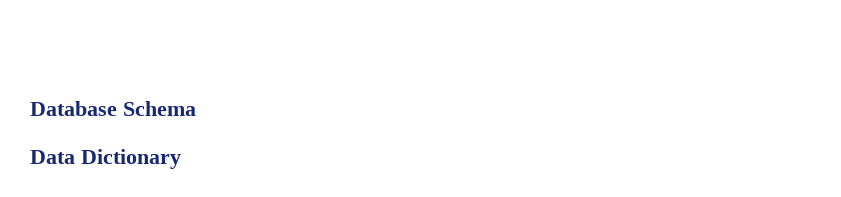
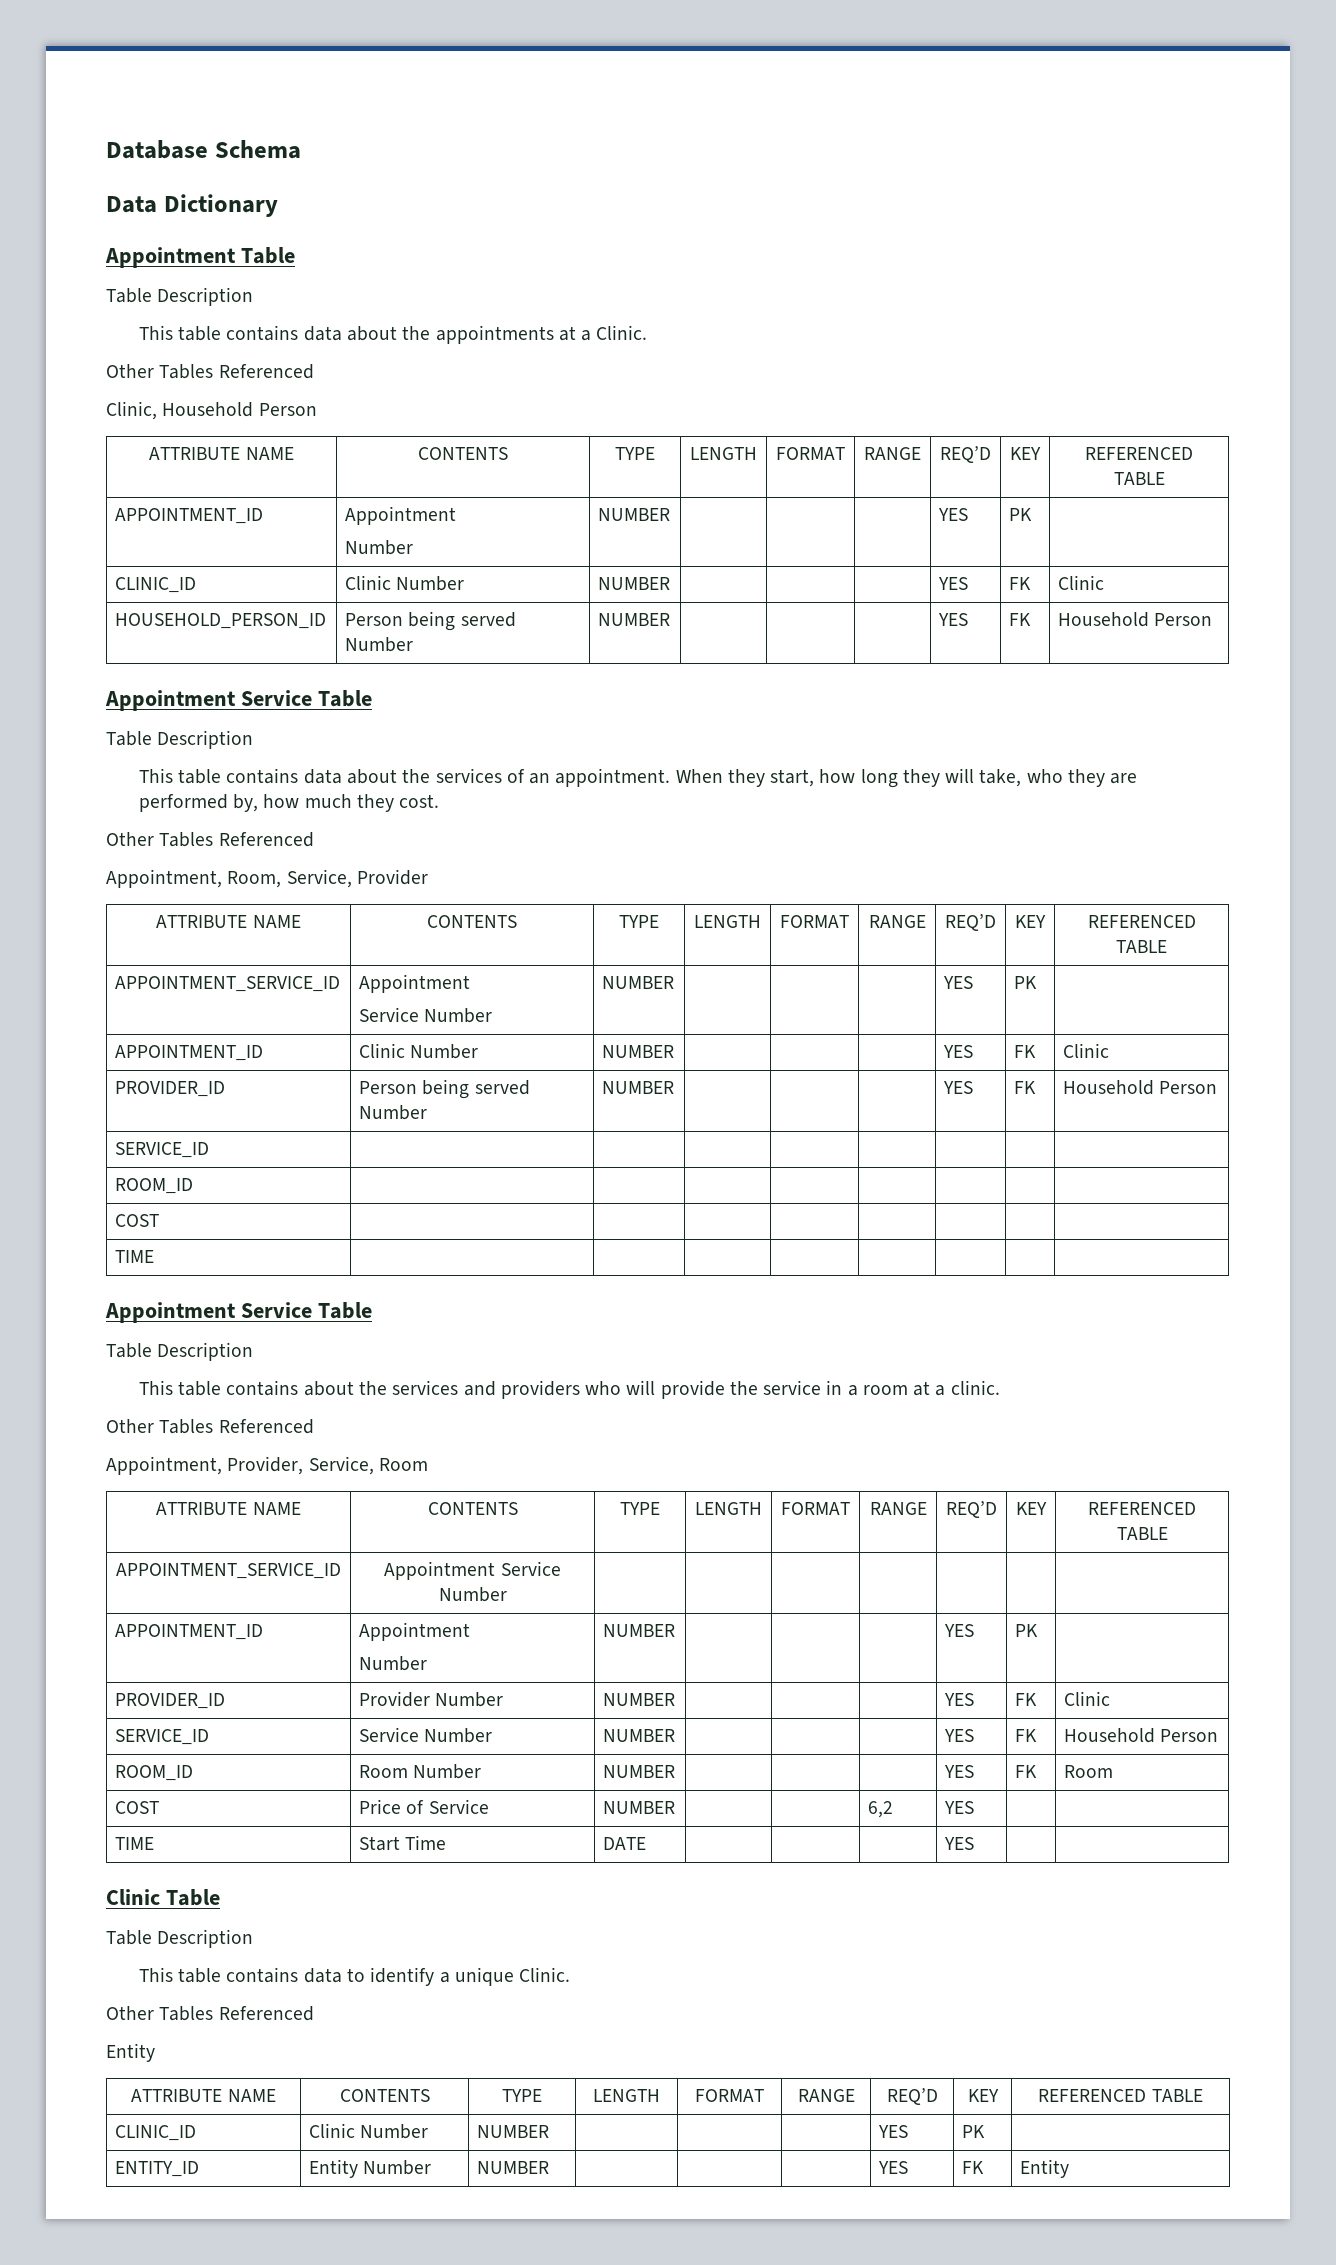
(181, 159) none -> [105,247,295,268] [106,287,254,306] [138,325,648,344] [106,364,314,379] [106,401,317,420] [149,447,294,460] [417,447,508,460] [615,447,655,460] [690,447,757,460] [776,447,845,460] [864,447,921,460] [940,446,991,463] [1010,447,1041,460] [1085,447,1193,460] [1113,472,1165,485] [115,508,264,524] [345,506,457,525] [345,540,414,555] [598,508,671,521] [938,508,969,521] [1009,508,1033,521] [115,577,197,593] [345,575,465,591] [598,577,671,590] [938,577,969,590] [1009,577,1032,590] [1058,575,1105,590] [115,613,327,629] [345,611,516,631] [345,637,414,652] [598,613,671,626] [938,613,969,626] [1009,613,1032,626] [1058,612,1213,627] [105,690,372,711] [106,730,254,749] [138,768,1138,788] [138,794,440,812] [106,832,314,847] [106,869,428,888] [156,915,301,928] [426,915,517,928] [619,915,659,928] [694,915,761,928] [780,915,849,928] [868,915,926,928] [945,914,996,931] [1015,915,1046,928] [1087,915,1196,928] [1116,940,1167,953] [115,976,341,992] [359,974,471,993] [359,1007,493,1023] [602,976,675,989] [943,976,974,989] [1014,976,1038,989] [115,1045,264,1061] [359,1043,479,1059] [602,1045,675,1058] [943,1045,974,1058] [1014,1045,1037,1058] [1063,1043,1110,1058] [115,1081,226,1097] [359,1079,530,1099] [359,1105,428,1120] [602,1081,675,1094] [943,1081,974,1094] [1014,1081,1037,1094] [1063,1080,1218,1095] [115,1142,210,1158] [115,1178,194,1194] [115,1214,160,1227] [115,1250,155,1263] [105,1302,372,1323] [106,1342,254,1361] [138,1380,1000,1399] [106,1419,314,1434] [106,1456,428,1475] [156,1502,301,1515] [427,1502,518,1515] [620,1502,660,1515] [695,1502,762,1515] [781,1502,850,1515] [869,1502,927,1515] [946,1501,997,1518] [1016,1502,1047,1515] [1088,1502,1196,1515] [1116,1527,1168,1540] [116,1563,341,1579] [384,1561,561,1580] [438,1587,507,1602] [115,1624,264,1640] [359,1622,471,1641] [359,1656,428,1671] [603,1624,676,1637] [944,1624,975,1637] [1015,1624,1039,1637] [115,1693,226,1709] [359,1691,504,1707] [603,1693,676,1706] [944,1693,975,1706] [1015,1693,1038,1706] [1064,1691,1111,1706] [115,1729,210,1745] [359,1727,493,1743] [603,1729,676,1742] [944,1729,975,1742] [1015,1729,1038,1742] [1064,1728,1219,1743] [115,1765,194,1781] [359,1764,482,1779] [603,1765,676,1778] [944,1765,975,1778] [1015,1765,1038,1778] [1064,1765,1114,1778] [115,1801,160,1814] [359,1799,489,1814] [603,1801,676,1814] [868,1801,894,1818] [944,1801,975,1814] [115,1837,155,1850] [359,1835,447,1851] [603,1837,647,1850] [944,1837,975,1850] [106,1889,220,1906] [106,1929,254,1948] [138,1967,571,1986] [106,2006,314,2021] [106,2043,155,2062] [131,2089,276,2102] [339,2089,430,2102] [502,2089,542,2102] [593,2089,660,2102] [695,2089,764,2102] [797,2089,855,2102] [886,2088,938,2105] [967,2089,999,2102] [1038,2089,1203,2102] [115,2125,197,2141] [309,2123,429,2139] [477,2125,550,2138] [878,2125,909,2138] [962,2125,986,2138] [115,2161,200,2177] [309,2159,432,2178] [477,2161,550,2174] [878,2161,909,2174] [962,2161,985,2174] [1020,2159,1070,2178] // Appointment Table // Table Description // This table contains data about the appointments at a Clinic. // Other Tables Referenced // Clinic, Household Person // ATTRIBUTE NAME | CONTENTS | TYPE | LENGTH | FORMAT | RANGE | REQ’D | KEY | REFERENCED TABLE // APPOINTMENT_ID | Appointment // Number | NUMBER | | | | YES | PK | // CLINIC_ID | Clinic Number | NUMBER | | | | YES | FK | Clinic // HOUSEHOLD_PERSON_ID | Person being served Number | NUMBER | | | | YES | FK | Household Person // Appointment Service Table // Table Description // This table contains data about the services of an appointment. When they start, how long they will take, who they are performed by, how much they cost. // Other Tables Referenced // Appointment, Room, Service, Provider // ATTRIBUTE NAME | CONTENTS | TYPE | LENGTH | FORMAT | RANGE | REQ’D | KEY | REFERENCED TABLE // APPOINTMENT_SERVICE_ID | Appointment // Service Number | NUMBER | | | | YES | PK | // APPOINTMENT_ID | Clinic Number | NUMBER | | | | YES | FK | Clinic // PROVIDER_ID | Person being served Number | NUMBER | | | | YES | FK | Household Person // SERVICE_ID | | | | | | | | // ROOM_ID | | | | | | | | // COST | | | | | | | | // TIME | | | | | | | | // Appointment Service Table // Table Description // This table contains about the services and providers who will provide the service in a room at a clinic. // Other Tables Referenced // Appointment, Provider, Service, Room // ATTRIBUTE NAME | CONTENTS | TYPE | LENGTH | FORMAT | RANGE | REQ’D | KEY | REFERENCED TABLE // APPOINTMENT_SERVICE_ID | Appointment Service Number | | | | | | | // APPOINTMENT_ID | Appointment // Number | NUMBER | | | | YES | PK | // PROVIDER_ID | Provider Number | NUMBER | | | | YES | FK | Clinic // SERVICE_ID | Service Number | NUMBER | | | | YES | FK | Household Person // ROOM_ID | Room Number | NUMBER | | | | YES | FK | Room // COST | Price of Service | NUMBER | | | 6,2 | YES | | // TIME | Start Time | DATE | | | | YES | | // Clinic Table // Table Description // This table contains data to identify a unique Clinic. // Other Tables Referenced // Entity // ATTRIBUTE NAME | CONTENTS | TYPE | LENGTH | FORMAT | RANGE | REQ’D | KEY | REFERENCED TABLE // CLINIC_ID | Clinic Number | NUMBER | | | | YES | PK | // ENTITY_ID | Entity Number | NUMBER | | | | YES | FK | Entity

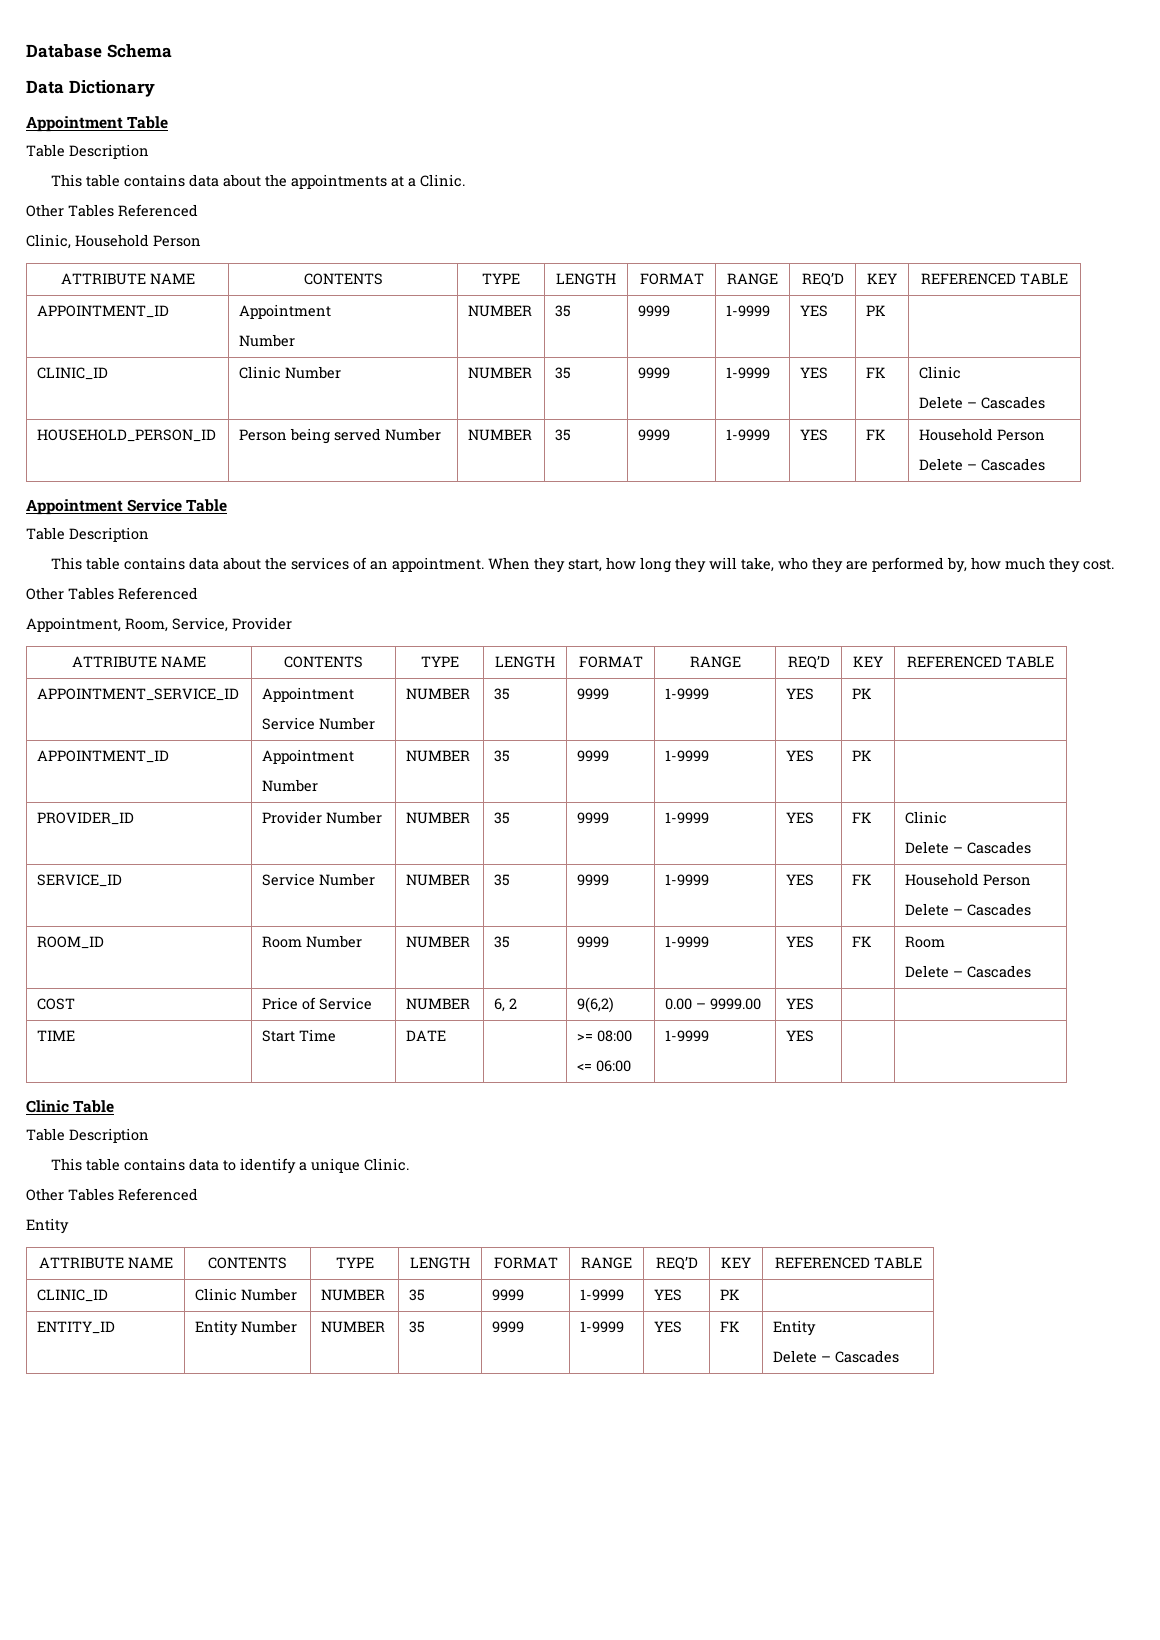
(671, 514) | | -> [555,305,572,317] [638,305,671,317] [726,305,771,317] 35 | 9999 | 1-9999
[938,577,969,590] [1009,577,1032,590] [1058,575,1105,590] | | | YES | FK | Clinic -> [555,367,572,379] [638,367,671,379] [726,367,771,379] [800,367,829,379] [866,367,887,378] [919,366,962,379] [919,396,1046,409] 35 | 9999 | 1-9999 | YES | FK | Clinic // Delete – Cascades
[938,613,969,626] [1009,613,1032,626] [1058,612,1213,627] | | | YES | FK | Household Person -> [555,429,572,441] [638,429,671,441] [726,429,771,441] [800,429,829,441] [866,429,887,440] [919,428,1046,441] [919,458,1046,471] 35 | 9999 | 1-9999 | YES | FK | Household Person // Delete – Cascades
[943,976,974,989] [1014,976,1038,989] [115,1045,264,1061] [359,1043,479,1059] [602,1045,675,1058] [943,1045,974,1058] [1014,1045,1037,1058] [1063,1043,1110,1058] [115,1081,226,1097] [359,1079,530,1099] [359,1105,428,1120] [602,1081,675,1094] [943,1081,974,1094] [1014,1081,1037,1094] [1063,1080,1218,1095] [115,1142,210,1158] [115,1178,194,1194] [115,1214,160,1227] [115,1250,155,1263] [105,1302,372,1323] [106,1342,254,1361] [138,1380,1000,1399] [106,1419,314,1434] [106,1456,428,1475] [156,1502,301,1515] [427,1502,518,1515] [620,1502,660,1515] [695,1502,762,1515] [781,1502,850,1515] [869,1502,927,1515] [946,1501,997,1518] [1016,1502,1047,1515] [1088,1502,1196,1515] [1116,1527,1168,1540] [116,1563,341,1579] [384,1561,561,1580] [438,1587,507,1602] [115,1624,264,1640] [359,1622,471,1641] [359,1656,428,1671] [603,1624,676,1637] | | | YES | PK | // APPOINTMENT_ID | Clinic Number | NUMBER | | | | YES | FK | Clinic // PROVIDER_ID | Person being served Number | NUMBER | | | | YES | FK | Household Person // SERVICE_ID | | | | | | | | // ROOM_ID | | | | | | | | // COST | | | | | | | | // TIME | | | | | | | | // Appointment Service Table // Table Description // This table contains about the services and providers who will provide the service in a room at a clinic. // Other Tables Referenced // Appointment, Provider, Service, Room // ATTRIBUTE NAME | CONTENTS | TYPE | LENGTH | FORMAT | RANGE | REQ’D | KEY | REFERENCED TABLE // APPOINTMENT_SERVICE_ID | Appointment Service Number | | | | | | | // APPOINTMENT_ID | Appointment // Number | NUMBER | | | -> [494,688,511,700] [577,688,610,700] [665,688,710,700] [786,688,815,700] [852,688,873,699] [37,750,170,763] [262,749,355,764] [262,779,319,792] [406,750,471,762] [494,750,511,762] [577,750,610,762] [665,750,710,762] 35 | 9999 | 1-9999 | YES | PK | // APPOINTMENT_ID | Appointment // Number | NUMBER | 35 | 9999 | 1-9999
[944,1693,975,1706] [1015,1693,1038,1706] [1064,1691,1111,1706] | | | YES | FK | Clinic -> [494,812,511,824] [577,812,610,824] [665,812,710,824] [786,812,815,824] [852,812,873,823] [905,811,948,824] [905,841,1032,854] 35 | 9999 | 1-9999 | YES | FK | Clinic // Delete – Cascades
[944,1729,975,1742] [1015,1729,1038,1742] [1064,1728,1219,1743] | | | YES | FK | Household Person -> [494,874,511,886] [577,874,610,886] [665,874,710,886] [786,874,815,886] [852,874,873,885] [905,873,1032,886] [905,903,1032,916] 35 | 9999 | 1-9999 | YES | FK | Household Person // Delete – Cascades
(676, 1771) | | -> [494,936,511,948] [577,936,610,948] [665,936,710,948] 35 | 9999 | 1-9999
(1114, 1771) none -> [905,965,1032,978] // Delete – Cascades
[868,1801,894,1818] | | 6,2 -> [494,998,518,1012] [577,997,615,1013] [665,998,762,1010] 6, 2 | 9(6,2) | 0.00 – 9999.00
(647, 1843) | -> [577,1030,633,1042] [577,1060,632,1072] [665,1030,710,1042] >= 08:00 // <= 06:00 | 1-9999
(550, 2131) | | -> [409,1289,426,1301] [492,1289,525,1301] [580,1289,625,1301] 35 | 9999 | 1-9999
(550, 2167) | | -> [409,1321,426,1333] [492,1321,525,1333] [580,1321,625,1333] 35 | 9999 | 1-9999
(1070, 2168) none -> [773,1350,900,1363] // Delete – Cascades

